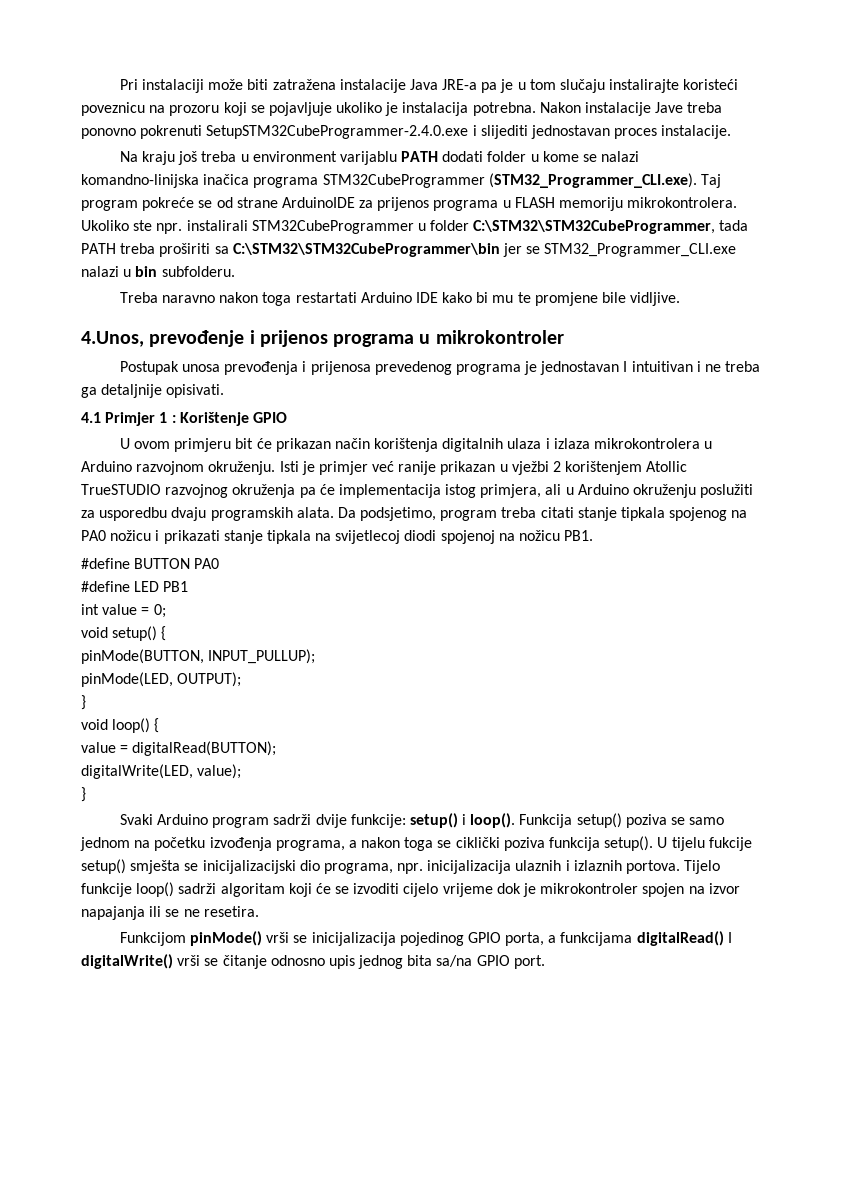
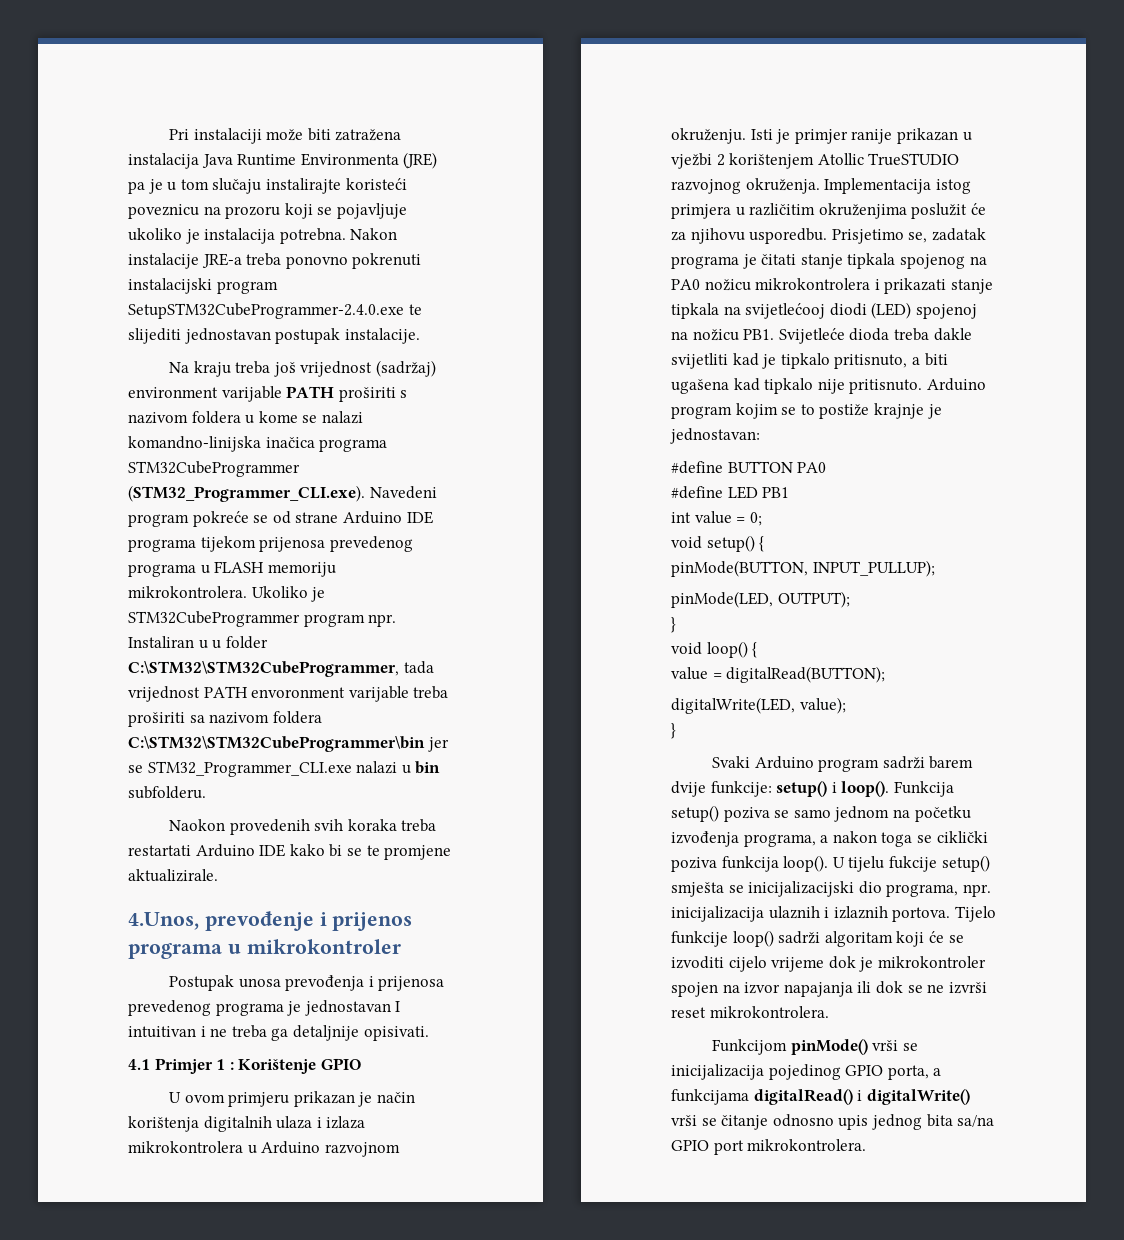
[339,79,478,93] instalacije Java JRE-a -> [128,152,438,169] instalacija Java Runtime Environmenta (JRE)
[655,102,684,113] Jave -> [201,253,242,268] JRE-a
[206,125,477,139] SetupSTM32CubeProgrammer-2.4.0.exe i -> [128,278,278,294] [128,303,422,319] instalacijski program SetupSTM32CubeProgrammer-2.4.0.exe te
[614,128,658,139] proces -> [275,328,341,344] postupak
[178,151,527,165] još treba u environment varijablu PATH dodati folder -> [235,360,437,377] [128,386,408,402] [128,411,241,424] treba još vrijednost (sadržaj) environment varijable PATH proširiti s nazivom foldera
[700,174,721,188] Taj -> [369,486,437,499] Navedeni
[281,197,430,211] ArduinoIDE za prijenos -> [342,511,433,524] [128,536,413,552] Arduino IDE programa tijekom prijenosa prevedenog
[133,220,749,234] [81,243,116,254] ste npr. instalirali STM32CubeProgrammer u folder C:\STM32\STM32CubeProgrammer, tada PATH -> [311,587,326,602] [128,611,397,627] [128,636,268,649] [128,661,434,677] [128,686,409,702] je STM32CubeProgrammer program npr. Instaliran u u folder C:\STM32\STM32CubeProgrammer, tada vrijednost PATH envoronment varijable
(229, 250) none -> [209,711,322,724] nazivom foldera
[119,292,292,306] Treba naravno nakon toga -> [169,819,437,835] Naokon provedenih svih koraka treba
[492,295,514,303] mu -> [346,848,362,856] se
[601,292,681,306] bile vidljive. -> [128,869,218,882] aktualizirale.
[235,438,331,452] bit će prikazan -> [293,1091,373,1107] prikazan je
[372,461,395,472] već -> (848, 136) none
[232,484,754,498] [81,507,574,521] okruženja pa će implementacija istog primjera, ali u Arduino okruženju poslužiti za usporedbu dvaju programskih alata. Da podsjetimo, program treba citati -> [745,178,971,194] [671,203,986,219] [671,228,986,244] [671,254,797,269] okruženja. Implementacija istog primjera u različitim okruženjima poslužit će za njihovu usporedbu. Prisjetimo se, zadatak programa je čitati
(152, 535) none -> [755,278,871,290] mikrokontrolera
[335,530,437,544] svijetlecoj diodi -> [745,302,912,319] svijetlećooj diodi (LED)
(594, 535) none -> [778,328,972,344] [671,353,948,369] [671,378,986,394] [671,403,942,419] [670,428,760,444] Svijetleće dioda treba dakle svijetliti kad je tipkalo pritisnuto, a biti ugašena kad tipkalo nije pritisnuto. Arduino program kojim se to postiže krajnje je jednostavan:
(312, 819) none -> [929,756,974,769] barem
[604,836,654,851] setup(). -> [783,855,829,872] loop().
(162, 911) none -> [875,981,903,994] dok
[203,906,259,917] resetira. -> [948,982,987,994] [671,1006,829,1018] izvrši reset mikrokontrolera.
[727,932,732,943] I -> [857,1090,863,1101] i
[513,955,545,969] port. -> [713,1139,867,1155] port mikrokontrolera.

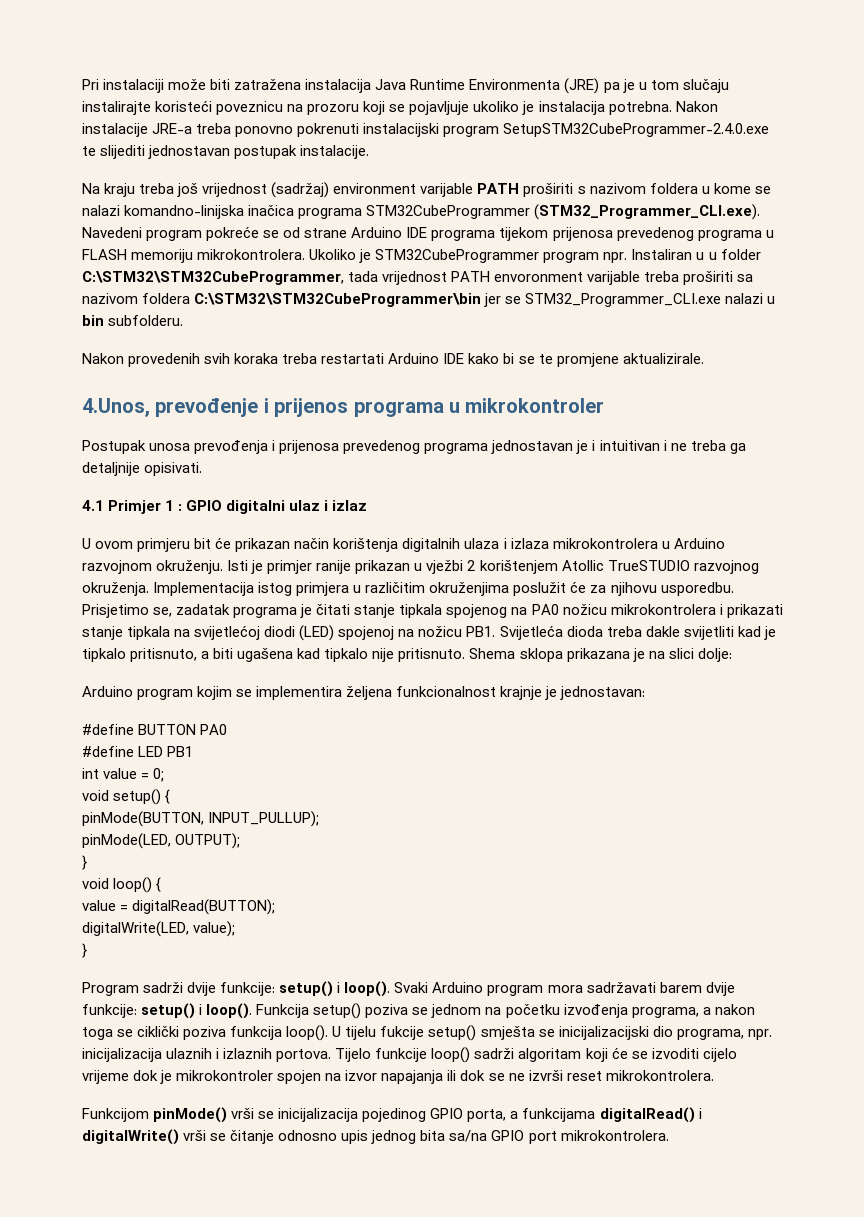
[169,819,226,831] Naokon -> [82,353,124,364] Nakon
[287,1000,401,1016] je jednostavan I -> [491,440,596,454] jednostavan je i
[238,1058,361,1074] Korištenje GPIO -> [186,500,368,514] GPIO digitalni ulaz i izlaz
[293,1091,373,1107] prikazan je -> [194,537,291,552] bit će prikazan
[745,303,826,319] svijetlećooj -> [194,625,261,640] svijetlećoj
[778,328,845,344] Svijetleće -> [499,625,563,640] Svijetleća
(923, 386) none -> [469,648,732,662] Shema sklopa prikazana je na slici dolje: //
[800,404,870,419] to postiže -> [256,686,497,700] implementira željena funkcionalnost
(676, 731) none -> [82,981,391,997] Program sadrži dvije funkcije: setup() i loop().
[882,756,925,769] sadrži -> [547,982,656,993] mora sadržavati
[793,809,831,818] samo -> (429, 1011) none

